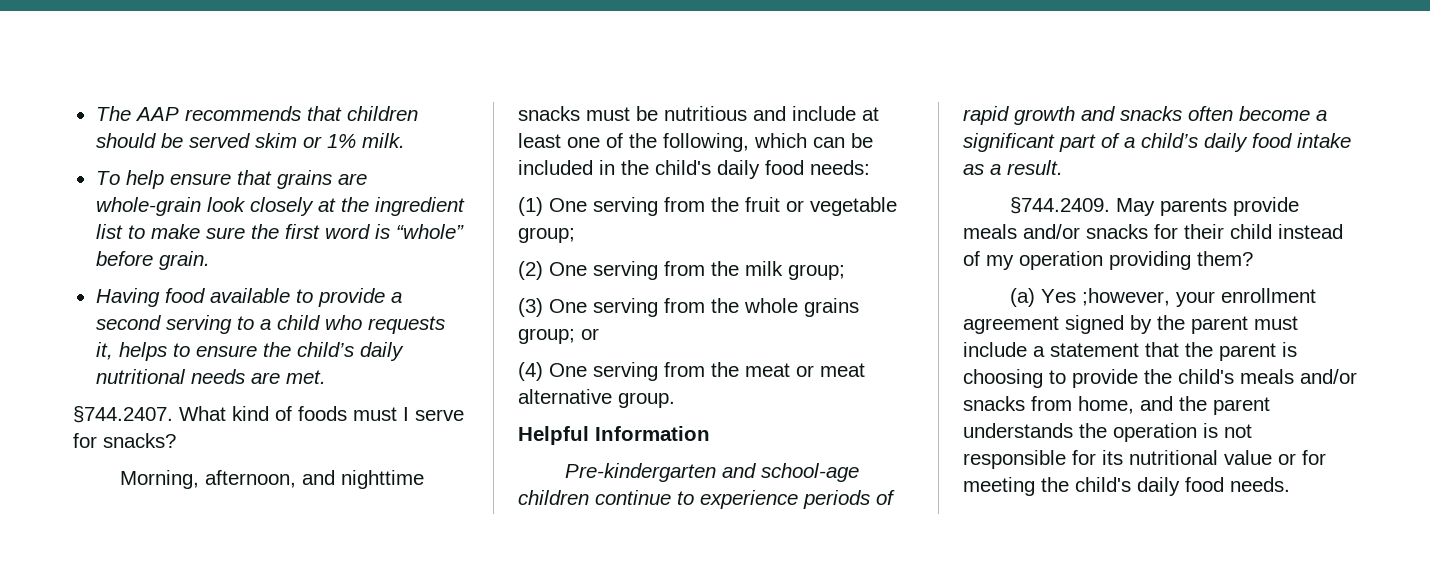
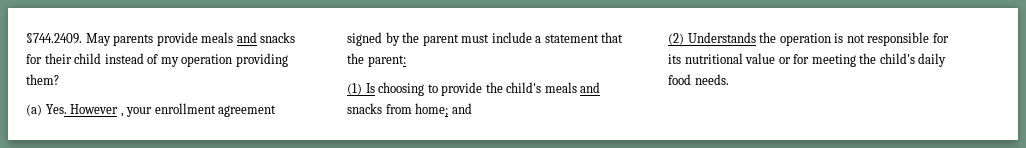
[95,106,418,121] [95,133,405,148] [95,170,367,189] [95,197,465,216] [95,224,464,239] [95,251,210,270] [95,288,402,307] [95,315,445,334] [95,342,404,361] [95,369,326,384] [73,406,464,423] [73,433,176,448] [120,470,425,489] [518,106,879,121] [518,133,873,152] [518,160,870,179] [518,197,897,216] [518,227,575,243] [518,261,845,280] [518,298,859,317] [518,328,599,344] [518,362,865,381] [518,389,675,408] [518,426,710,445] [565,463,860,482] [518,490,895,509] [963,106,1327,125] [963,133,1351,152] [963,160,1063,175] The AAP recommends that children should be served skim or 1% milk. // To help ensure that grains are whole-grain look closely at the ingredient list to make sure the first word is “whole” before grain. // Having food available to provide a second serving to a child who requests it, helps to ensure the child’s daily nutritional needs are met. // §744.2407. What kind of foods must I serve for snacks? // Morning, afternoon, and nighttime snacks must be nutritious and include at least one of the following, which can be included in the child's daily food needs: // (1) One serving from the fruit or vegetable group; // (2) One serving from the milk group; // (3) One serving from the whole grains group; or // (4) One serving from the meat or meat alternative group. // Helpful Information // Pre-kindergarten and school-age children continue to experience periods of rapid growth and snacks often become a significant part of a child’s daily food intake as a result. // -> (26, 38) none
[1023,224,1080,239] and/or -> [236,32,257,43] and
[1041,288,1171,306] Yes ;however, -> [45,104,124,117] Yes. However ,
[1219,342,1297,361] parent is -> [367,55,406,67] [347,83,375,95] parent: // (1) Is
[1300,369,1357,384] and/or -> [580,82,601,93] and
[1078,396,1270,415] [963,423,1073,438] home, and the parent understands -> [415,103,472,117] [668,32,756,45] home; and // (2) Understands

